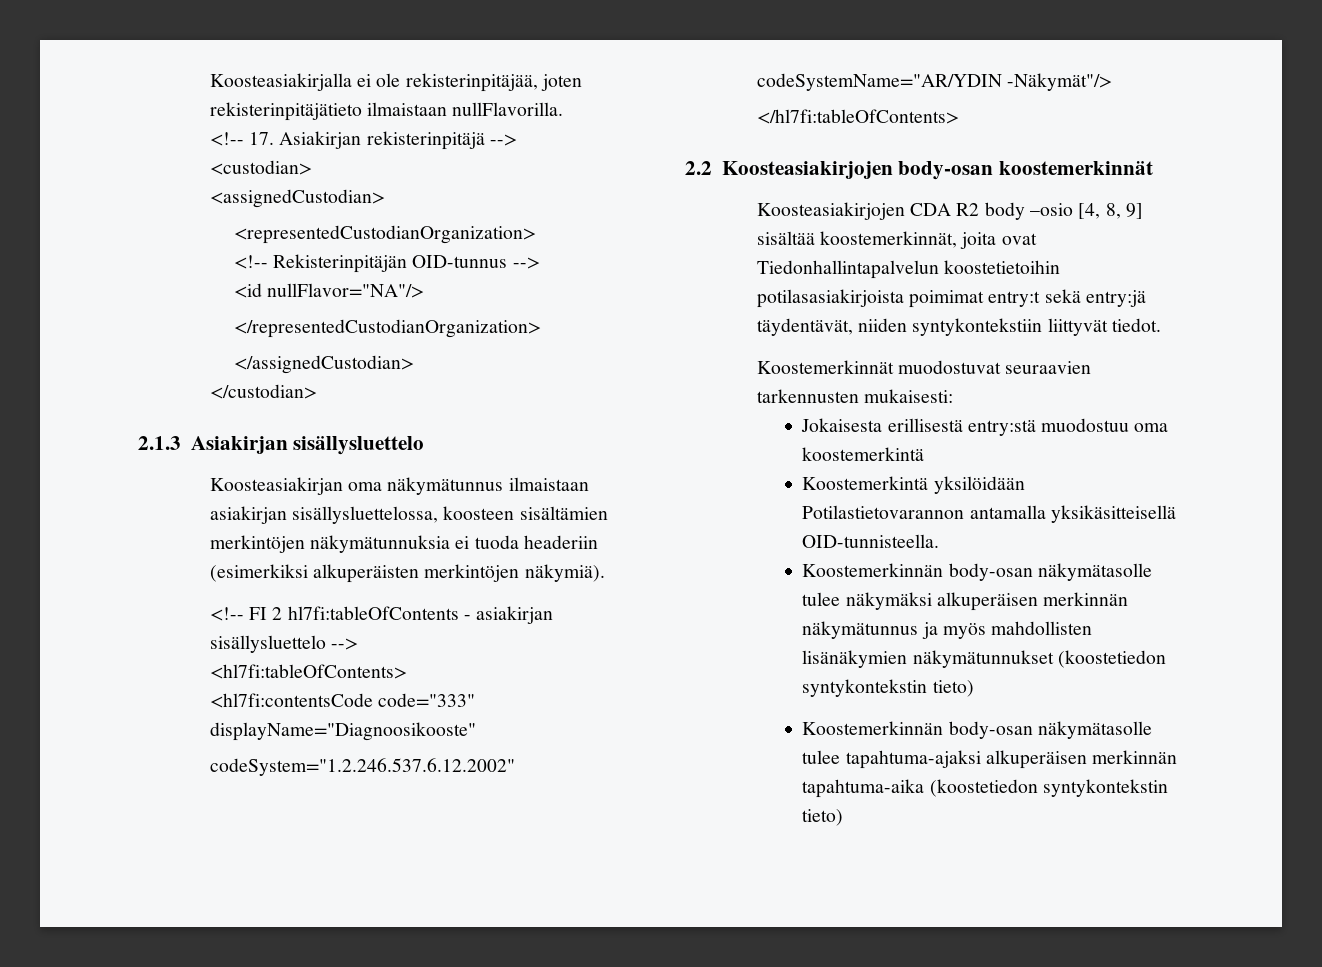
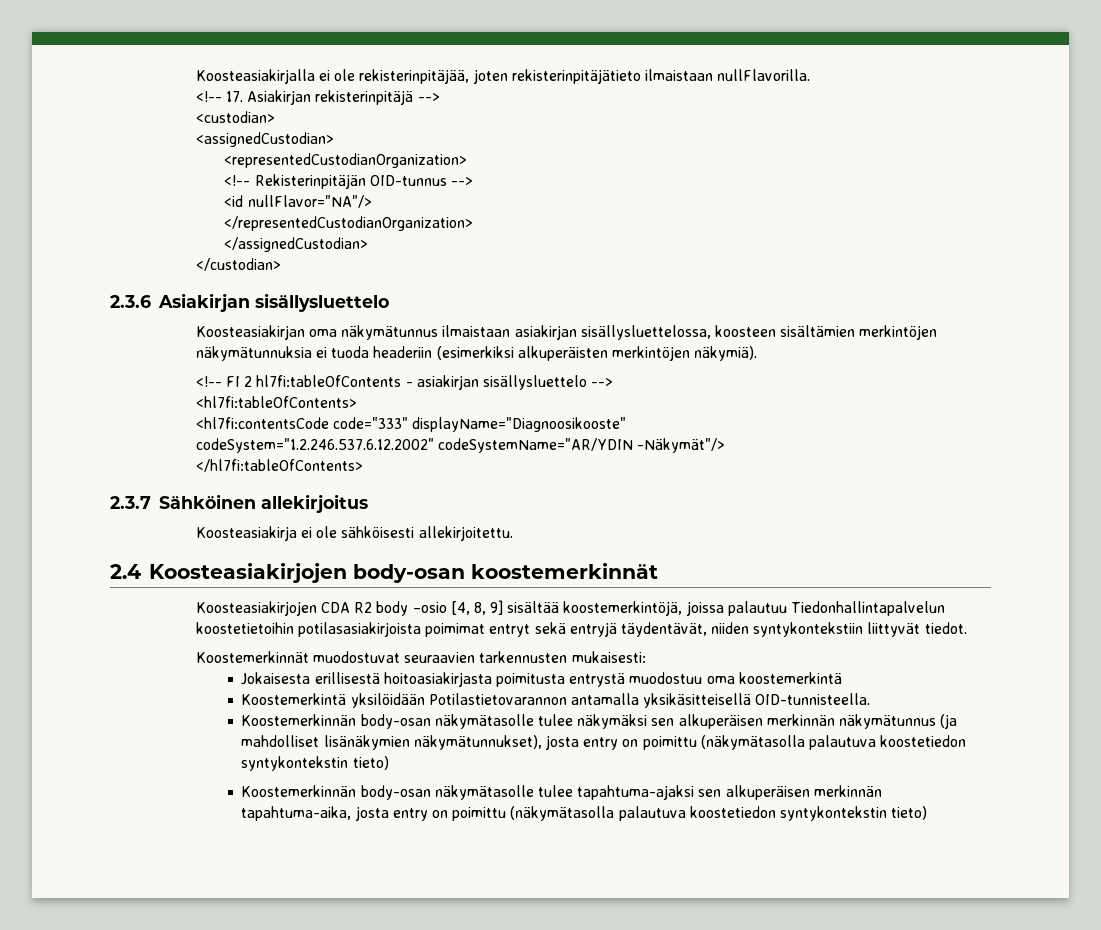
[138,436,181,450] 2.1.3 -> [110,295,151,308] 2.3.6
[685,161,712,175] 2.2 -> [110,494,368,513] [195,526,513,541] [110,564,141,579] 2.3.7 Sähköinen allekirjoitus // Koosteasiakirja ei ole sähköisesti allekirjoitettu. // 2.4
[820,231,1037,249] koostemerkinnät, joita ovat -> [563,601,787,616] koostemerkintöjä, joissa palautuu
[988,289,1147,307] entry:t sekä entry:jä -> [489,622,617,637] entryt sekä entryjä
[967,420,1036,436] entry:stä -> [383,672,626,687] hoitoasiakirjasta poimitusta entrystä
(932, 601) none -> [651,718,675,726] sen
[921,621,1093,639] [802,650,1166,668] ja myös mahdollisten lisänäkymien näkymätunnukset (koostetiedon -> [940,714,958,729] [241,735,967,750] (ja mahdolliset lisänäkymien näkymätunnukset), josta entry on poimittu (näkymätasolla palautuva koostetiedon
[985,750,1178,769] [802,779,1038,798] alkuperäisen merkinnän tapahtuma-aika (koostetiedon -> [698,785,882,800] [241,806,776,821] sen alkuperäisen merkinnän tapahtuma-aika, josta entry on poimittu (näkymätasolla palautuva koostetiedon

